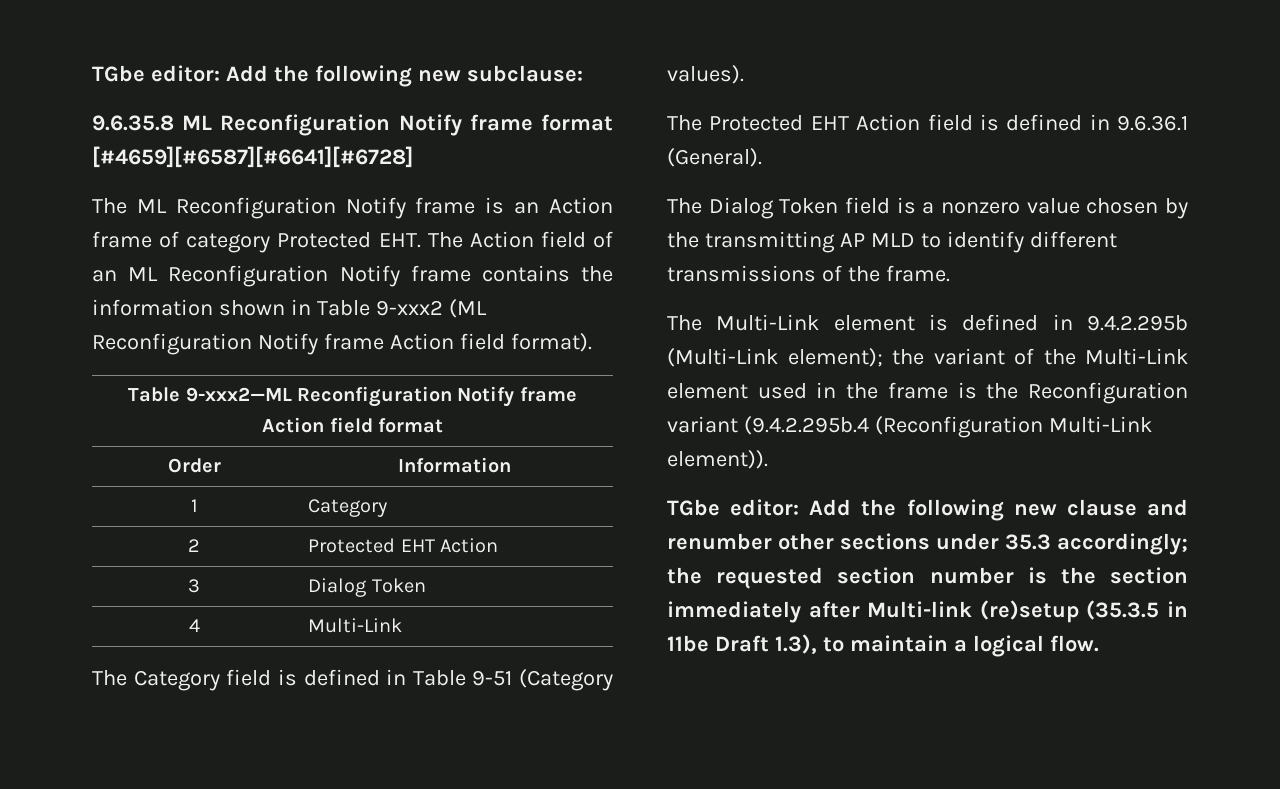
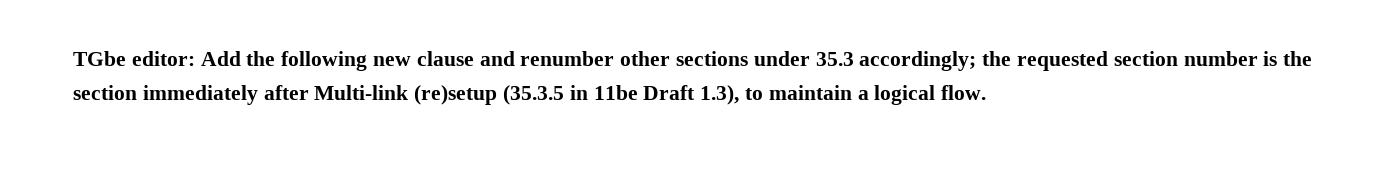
[92,65,583,87] [92,114,613,136] [92,146,413,168] [92,197,613,219] [92,231,613,253] [92,265,613,287] [92,299,487,318] [92,333,592,355] [128,386,577,407] [262,417,443,433] [167,458,221,473] [397,457,511,473] [190,499,198,512] [308,499,388,517] [188,539,200,552] [308,538,499,553] [188,579,200,593] [308,578,426,597] [188,619,200,632] [308,618,403,633] [92,669,613,691] [667,65,744,84] [667,114,1188,131] [667,148,762,167] [667,197,1188,219] [667,231,1117,253] [667,265,950,282] [667,314,1188,331] [667,348,1188,367] [667,382,1188,404] [667,416,1152,438] [667,450,768,469] [667,499,1057,521] TGbe editor: Add the following new subclause: // 9.6.35.8 ML Reconfiguration Notify frame format [#4659][#6587][#6641][#6728] // The ML Reconfiguration Notify frame is an Action frame of category Protected EHT. The Action field of an ML Reconfiguration Notify frame contains the information shown in Table 9-xxx2 (ML Reconfiguration Notify frame Action field format). // Table 9-xxx2—ML Reconfiguration Notify frame Action field format // Order | Information // 1 | Category // 2 | Protected EHT Action // 3 | Dialog Token // 4 | Multi-Link // The Category field is defined in Table 9-51 (Category values). // The Protected EHT Action field is defined in 9.6.36.1 (General). // The Dialog Token field is a nonzero value chosen by the transmitting AP MLD to identify different transmissions of the frame. // The Multi-Link element is defined in 9.4.2.295b (Multi-Link element); the variant of the Multi-Link element used in the frame is the Reconfiguration variant (9.4.2.295b.4 (Reconfiguration Multi-Link element)). // TGbe editor: Add the following new -> [73,51,412,71] TGbe editor: Add the following new

